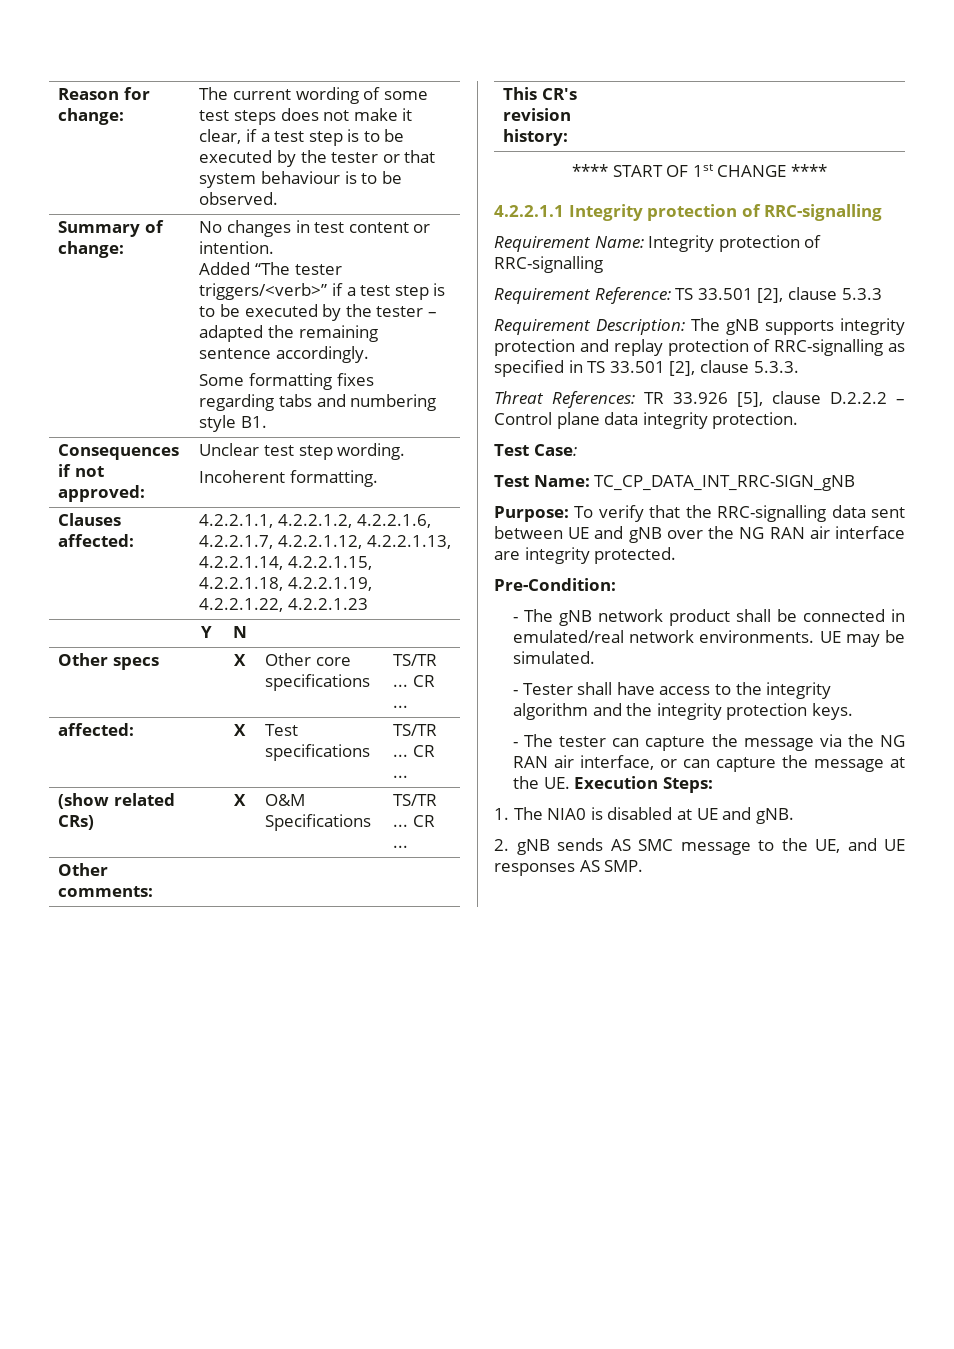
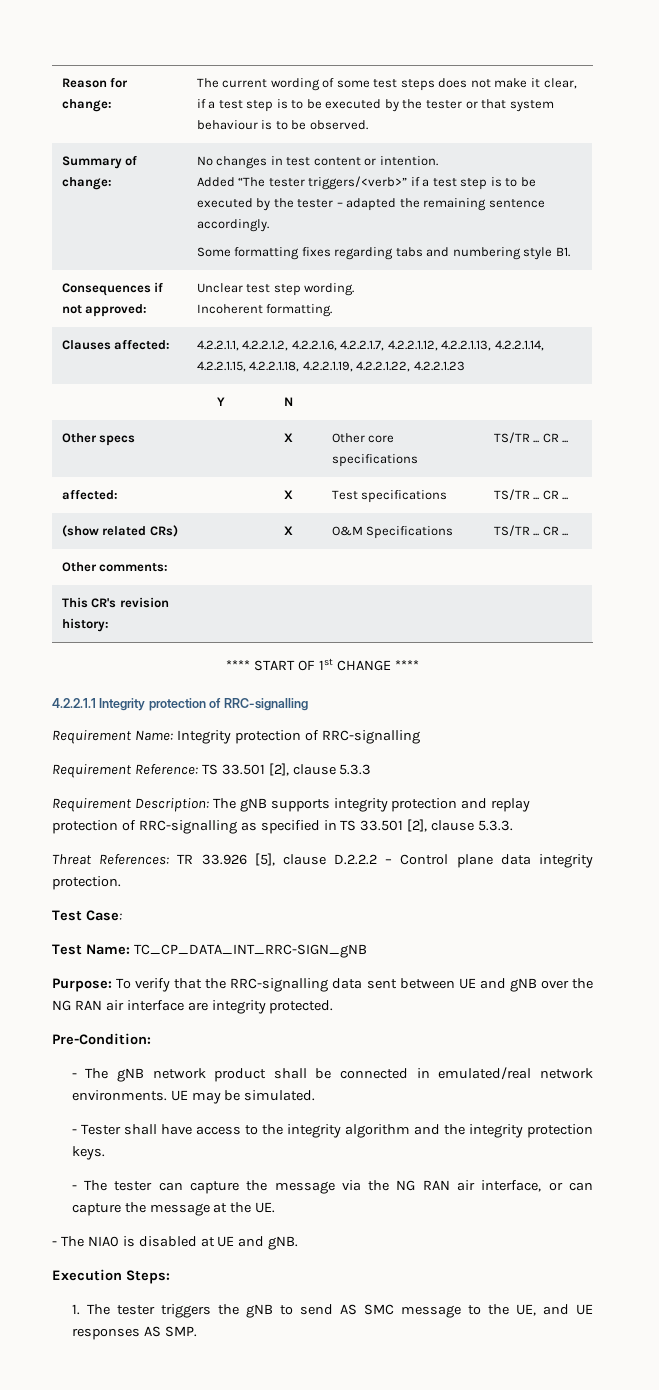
[574,776,713,793] [494,808,509,820] Execution Steps: // 1. -> [52,1241,57,1246] // -
[494,838,603,855] 2. gNB sends -> [52,1269,170,1284] [71,1304,333,1318] Execution Steps: // 1. The tester triggers the gNB to send

